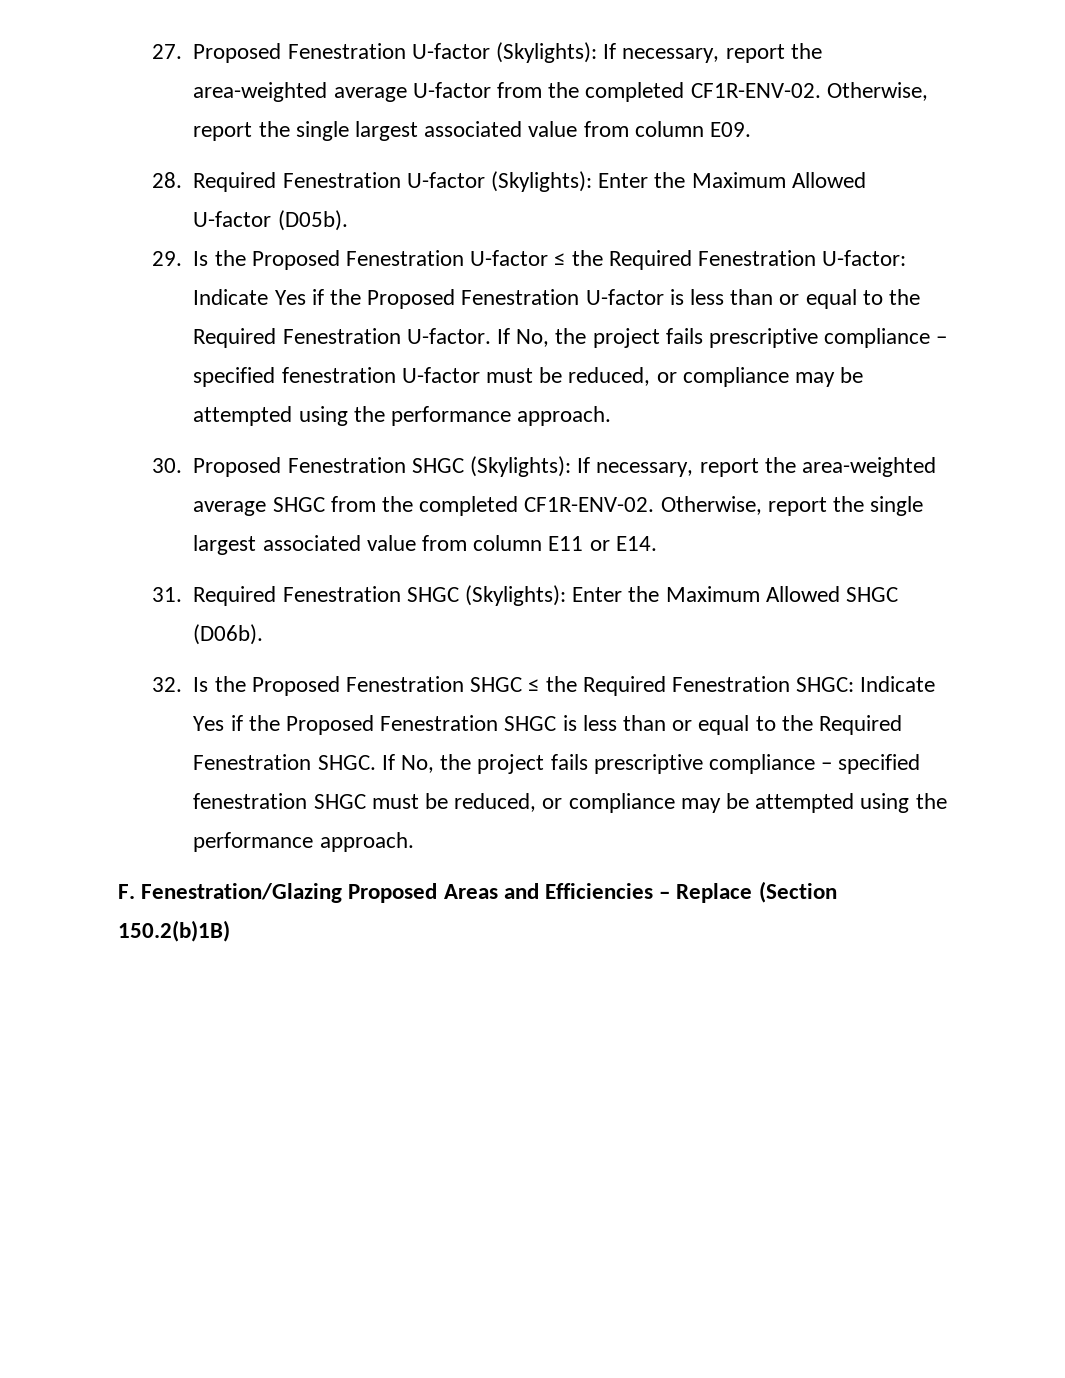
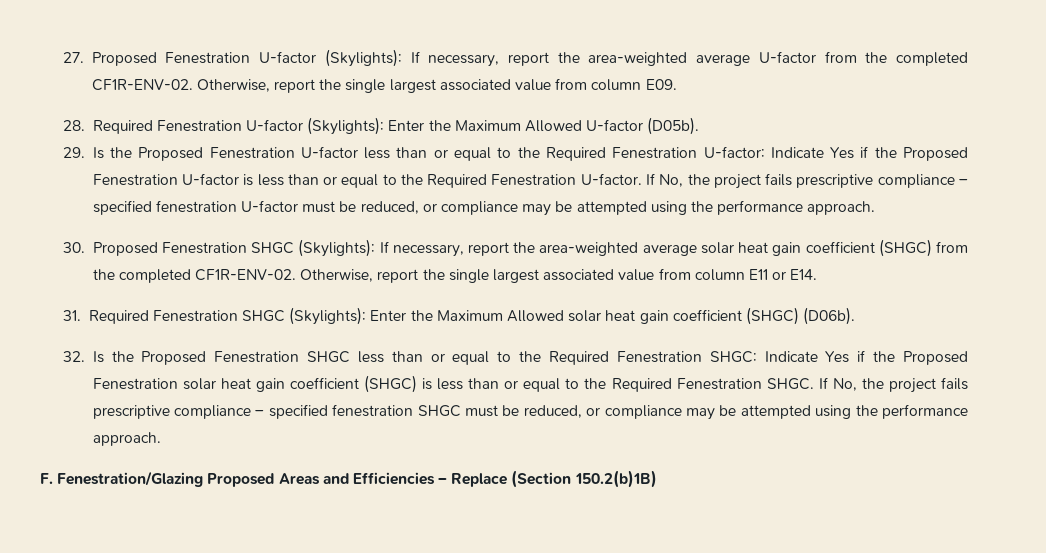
[554,253,566,266] ≤ -> [364,147,512,161] less than or equal to
[272,497,325,512] SHGC -> [700,239,932,257] solar heat gain coefficient (SHGC)
[846,587,899,602] SHGC -> [568,307,799,325] solar heat gain coefficient (SHGC)
[528,679,540,692] ≤ -> [357,351,512,365] less than or equal to
[504,716,557,731] SHGC -> [182,375,417,393] solar heat gain coefficient (SHGC)

